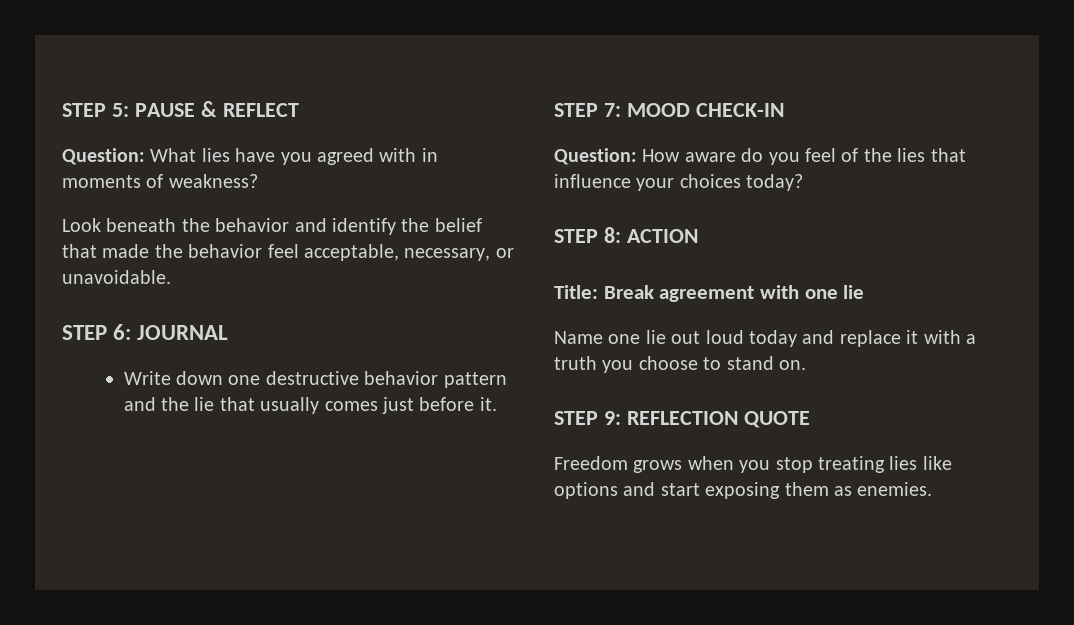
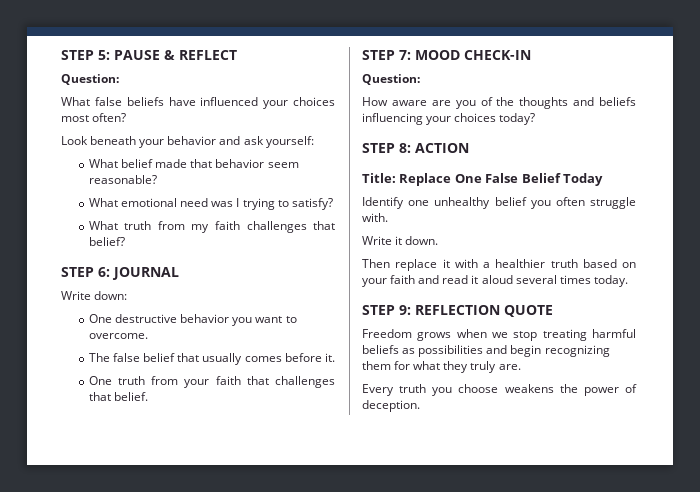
[150,148,438,165] [62,174,258,188] What lies have you agreed with in moments of weakness? -> [61,97,335,109] [61,113,127,122] // What false beliefs have influenced your choices most often?
[181,218,210,232] the -> [139,139,165,148] your
[332,218,482,235] [62,244,514,261] [62,270,171,284] [62,324,229,340] [123,371,507,388] [123,397,215,411] identify the belief that made the behavior feel acceptable, necessary, or unavoidable. // STEP 6: JOURNAL // Write down one destructive behavior pattern and the lie -> [243,136,314,148] [88,159,299,168] [88,175,157,184] [88,198,333,210] [88,221,335,233] [88,237,125,246] [61,267,179,280] [61,291,128,300] [88,314,297,326] [88,333,148,339] [88,353,176,362] ask yourself: // What belief made that behavior seem reasonable? // What emotional need was I trying to satisfy? // What truth from my faith challenges that belief? // STEP 6: JOURNAL // Write down: // One destructive behavior you want to overcome. // The false belief
[381,397,414,414] just -> (282, 359) none
(497, 404) none -> [88,376,336,388] [88,392,149,401] // One truth from your faith that challenges that belief.
(637, 156) none -> (420, 79) //
[741,148,966,165] [554,174,631,188] do you feel of the lies that influence -> [431,97,636,109] [362,113,423,125] are you of the thoughts and beliefs influencing
[603,285,865,302] [554,330,976,347] [554,356,806,373] Break agreement with one lie // Name one lie out loud today and replace it with a truth you choose to stand on. -> [399,173,603,186] [362,197,636,209] [362,213,388,222] [362,236,439,245] [362,259,636,271] [362,275,628,287] Replace One False Belief Today // Identify one unhealthy belief you often struggle with. // Write it down. // Then replace it with a healthier truth based on your faith and read it aloud several times today.
[739,460,771,473] you -> [492,332,508,338] we
[889,456,952,470] [554,482,933,499] lies like options and start exposing them as enemies. -> [592,329,636,338] [362,345,610,357] [362,361,521,373] [362,384,637,396] [362,400,420,412] harmful beliefs as possibilities and begin recognizing them for what they truly are. // Every truth you choose weakens the power of deception.

